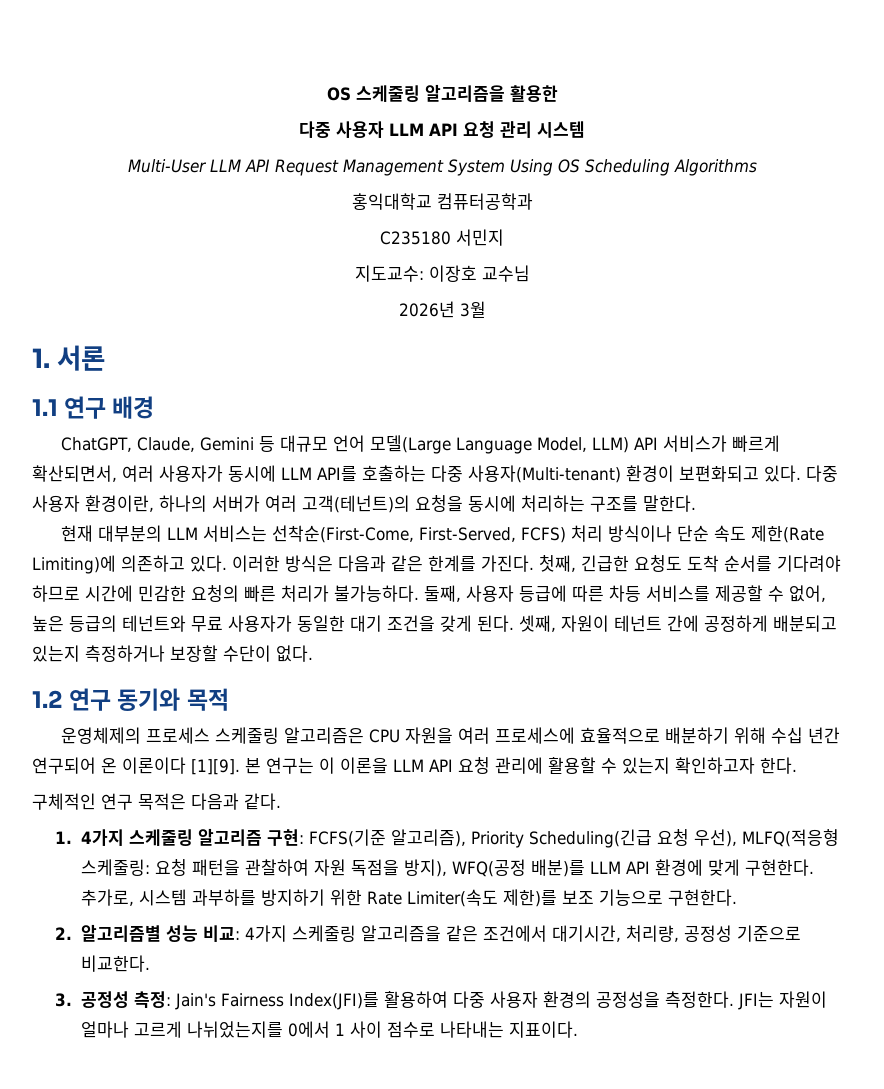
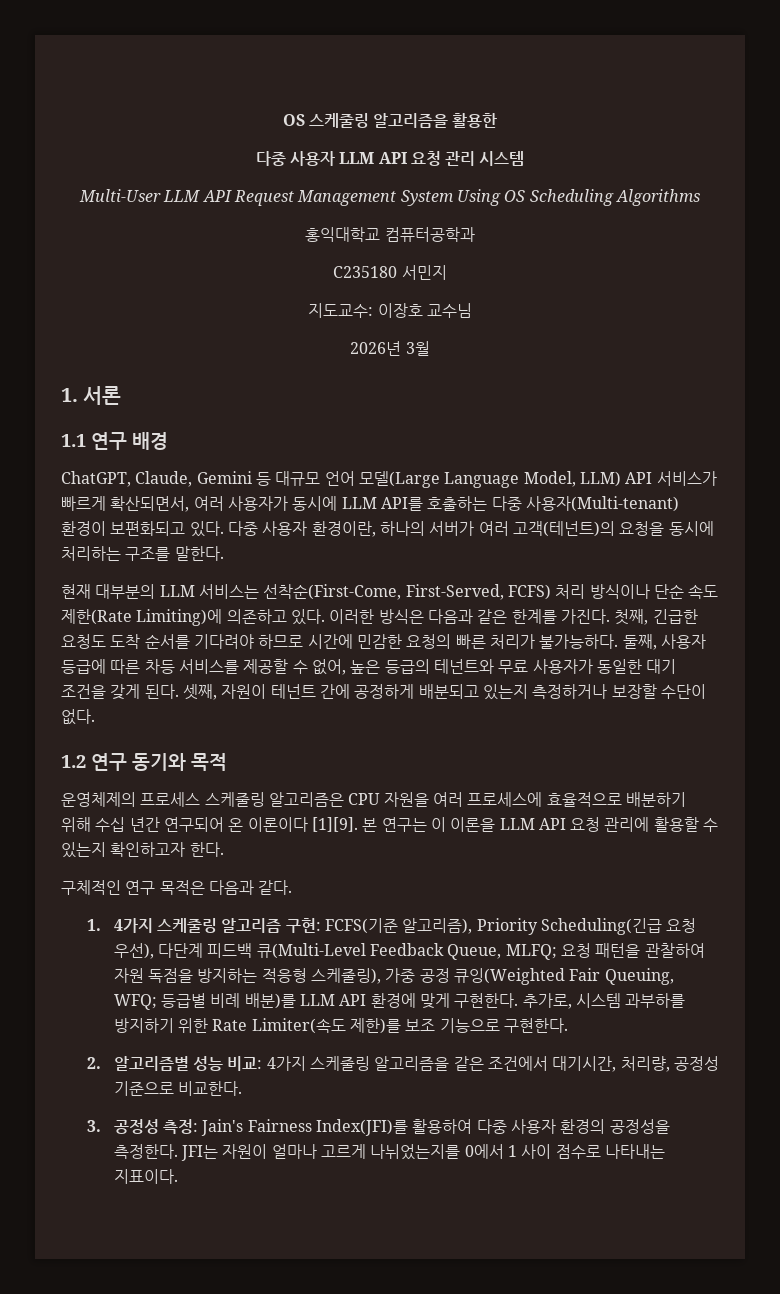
[741,829,839,847] [80,859,150,876] MLFQ(적응형 스케줄링: -> [158,943,557,960] 다단계 피드백 큐(Multi-Level Feedback Queue, MLFQ;
[403,859,526,877] 방지), WFQ(공정 -> [197,968,674,985] [113,993,241,1010] 방지하는 적응형 스케줄링), 가중 공정 큐잉(Weighted Fair Queuing, WFQ; 등급별 비례

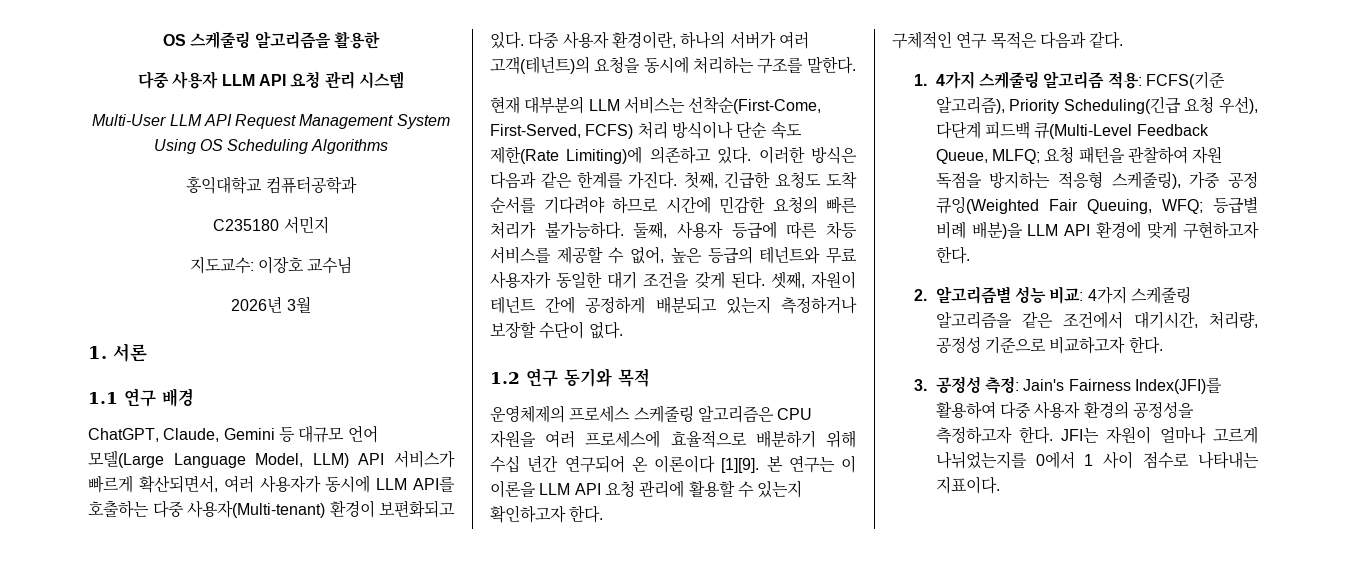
[285,918,321,933] 구현: -> [1107,71,1142,89] 적용:
[244,993,296,1009] 배분)를 -> [971,221,1023,239] 배분)을
[454,993,686,1009] [113,1018,568,1034] 구현한다. 추가로, 시스템 과부하를 방지하기 위한 Rate Limiter(속도 제한)를 보조 기능으로 구현한다. -> [1183,221,1259,239] [935,246,970,264] 구현하고자 한다.
[178,1081,243,1096] 비교한다. -> [1049,336,1163,354] 비교하고자 한다.
[113,1144,178,1159] 측정한다. -> [935,426,1053,444] 측정하고자 한다.

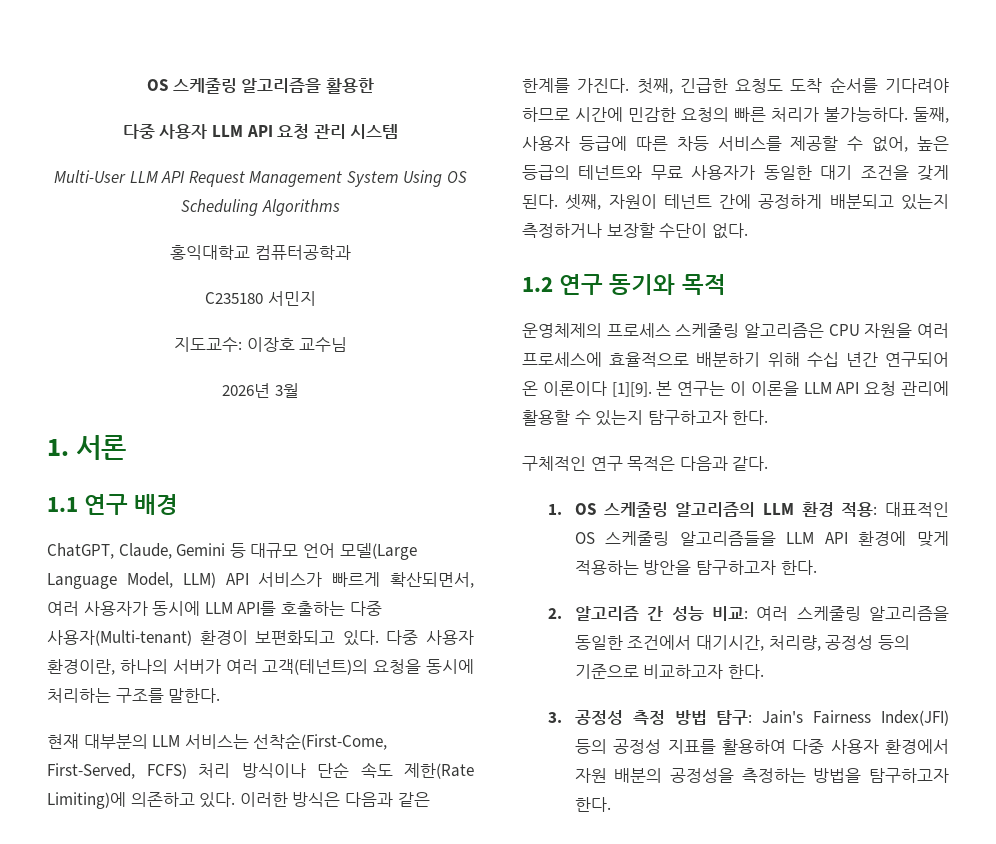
[490,505,566,523] 확인하고자 -> [647,410,728,425] 탐구하고자
[935,71,1225,89] [935,96,1258,114] [935,121,1209,139] [935,146,1223,164] [935,171,1258,189] [935,196,1258,214] [935,221,1023,239] 4가지 스케줄링 알고리즘 적용: FCFS(기준 알고리즘), Priority Scheduling(긴급 요청 우선), 다단계 피드백 큐(Multi-Level Feedback Queue, MLFQ; 요청 패턴을 관찰하여 자원 독점을 방지하는 적응형 스케줄링), 가중 공정 큐잉(Weighted Fair Queuing, WFQ; 등급별 비례 배분)을 -> [574,502,949,518] [574,531,776,546] OS 스케줄링 알고리즘의 LLM 환경 적용: 대표적인 OS 스케줄링 알고리즘들을
[1183,221,1259,239] 구현하고자 -> [574,560,777,575] 적용하는 방안을 탐구하고자
[935,286,1011,304] 알고리즘별 -> [574,606,664,621] 알고리즘 간
[1087,286,1191,304] [935,311,1053,329] 4가지 스케줄링 알고리즘을 같은 -> [756,606,949,621] [574,635,623,650] 여러 스케줄링 알고리즘을 동일한
(981, 344) none -> [877,635,910,650] 등의
[984,376,1222,394] [935,401,1194,419] [935,426,1258,444] [935,451,1259,469] [935,476,1000,494] 측정: Jain's Fairness Index(JFI)를 활용하여 다중 사용자 환경의 공정성을 측정하고자 한다. JFI는 자원이 얼마나 고르게 나뉘었는지를 0에서 1 사이 점수로 나타내는 지표이다. -> [632,710,949,726] [574,739,949,755] [574,768,949,783] [574,797,611,812] 측정 방법 탐구: Jain's Fairness Index(JFI) 등의 공정성 지표를 활용하여 다중 사용자 환경에서 자원 배분의 공정성을 측정하는 방법을 탐구하고자 한다.

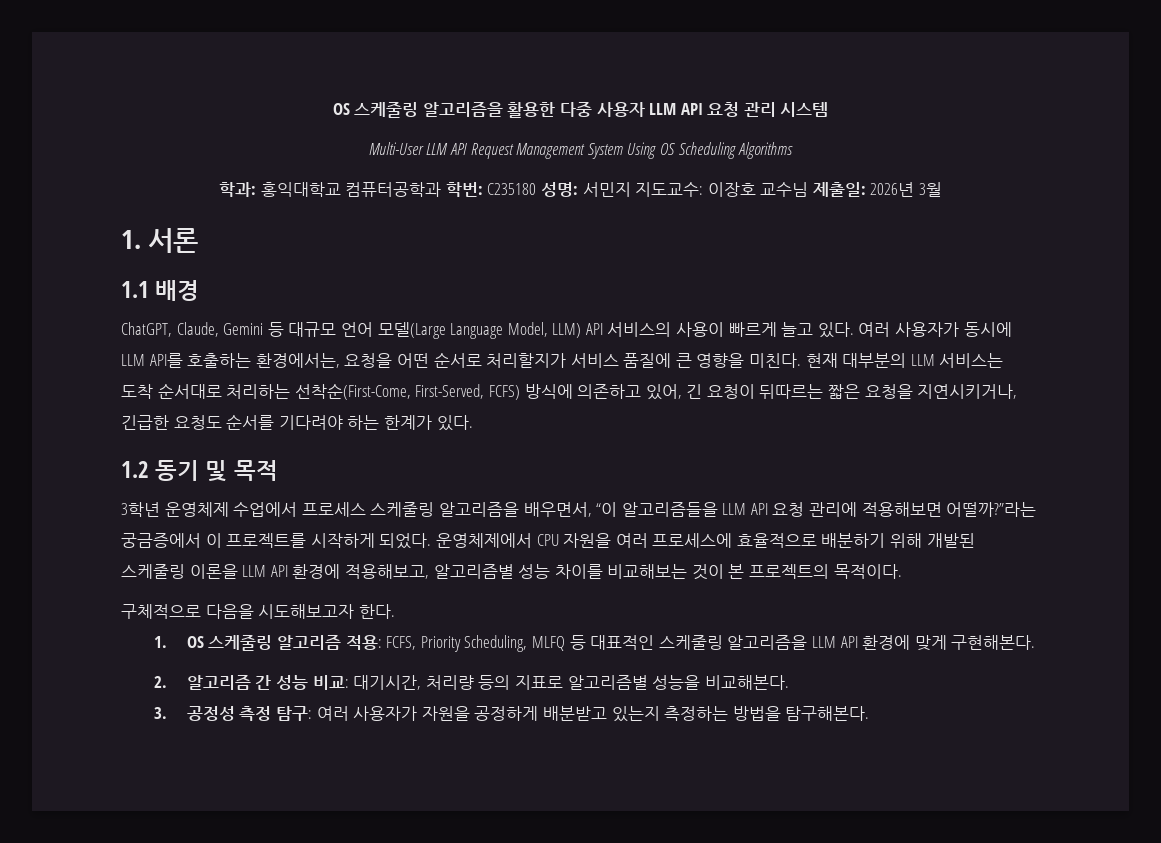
(374, 86) // -> (556, 110) none
(340, 207) none -> [218,182,256,197] 학과:
[205,292,264,304] // C235180 -> [445,182,578,197] 학번: C235180 성명:
(316, 298) // -> (631, 189) none
(348, 344) // -> [812,182,866,197] 제출일:
[84,494,129,515] 연구 -> (149, 289) none
[258,572,474,588] 서비스가 빠르게 확산되면서, -> [607,322,854,338] 서비스의 사용이 빠르게 늘고 있다.
[349,601,382,616] [47,630,474,646] [47,659,474,675] [47,688,221,703] [47,733,388,750] [47,762,474,779] [47,792,430,809] [522,78,673,94] 다중 사용자(Multi-tenant) 환경이 보편화되고 있다. 다중 사용자 환경이란, 하나의 서버가 여러 고객(테넌트)의 요청을 동시에 처리하는 구조를 말한다. // 현재 대부분의 LLM 서비스는 선착순(First-Come, First-Served, FCFS) 처리 방식이나 단순 속도 제한(Rate Limiting)에 의존하고 있다. 이러한 방식은 다음과 같은 한계를 가진다. 첫째, -> [255,352,1004,368] [121,383,1018,400] 환경에서는, 요청을 어떤 순서로 처리할지가 서비스 품질에 큰 영향을 미친다. 현재 대부분의 LLM 서비스는 도착 순서대로 처리하는 선착순(First-Come, First-Served, FCFS) 방식에 의존하고 있어, 긴 요청이 뒤따르는 짧은 요청을 지연시키거나,
[790,78,823,93] 도착 -> (222, 422) none
[522,107,949,123] [522,136,949,152] [522,165,949,181] [522,194,949,210] [522,223,748,239] 하므로 시간에 민감한 요청의 빠른 처리가 불가능하다. 둘째, 사용자 등급에 따른 차등 서비스를 제공할 수 없어, 높은 등급의 테넌트와 무료 사용자가 동일한 대기 조건을 갖게 된다. 셋째, 자원이 테넌트 간에 공정하게 배분되고 있는지 측정하거나 보장할 수단이 없다. -> [347,415,473,431] 하는 한계가 있다.
[559,274,676,295] 연구 동기와 -> [155,460,228,482] 동기 및
[522,323,824,338] 운영체제의 프로세스 스케줄링 알고리즘은 -> [121,502,1037,517] [121,533,532,549] 3학년 운영체제 수업에서 프로세스 스케줄링 알고리즘을 배우면서, “이 알고리즘들을 LLM API 요청 관리에 적용해보면 어떨까?”라는 궁금증에서 이 프로젝트를 시작하게 되었다. 운영체제에서
[806,352,949,367] [522,381,949,397] [522,410,769,426] [522,456,769,471] [548,502,949,518] [574,531,949,547] [574,560,817,575] 수십 년간 연구되어 온 이론이다 [1][9]. 본 연구는 이 이론을 LLM API 요청 관리에 활용할 수 있는지 탐구하고자 한다. // 구체적인 연구 목적은 다음과 같다. // 1. OS 스케줄링 알고리즘의 LLM 환경 적용: 대표적인 OS 스케줄링 알고리즘들을 LLM API 환경에 맞게 적용하는 방안을 탐구하고자 한다. -> [926,533,975,548] [121,564,902,580] [121,604,395,619] [153,635,1036,652] 개발된 스케줄링 이론을 LLM API 환경에 적용해보고, 알고리즘별 성능 차이를 비교해보는 것이 본 프로젝트의 목적이다. // 구체적으로 다음을 시도해보고자 한다. // 1. OS 스케줄링 알고리즘 적용: FCFS, Priority Scheduling, MLFQ 등 대표적인 스케줄링 알고리즘을 LLM API 환경에 맞게 구현해본다.
[756,606,949,621] [574,635,910,651] [574,664,765,679] [548,710,949,726] [574,739,949,755] [574,768,949,783] [574,797,611,812] 여러 스케줄링 알고리즘을 동일한 조건에서 대기시간, 처리량, 공정성 등의 기준으로 비교하고자 한다. // 3. 공정성 측정 방법 탐구: Jain's Fairness Index(JFI) 등의 공정성 지표를 활용하여 다중 사용자 환경에서 자원 배분의 공정성을 측정하는 방법을 탐구하고자 한다. -> [353,675,789,690] [153,706,870,722] 대기시간, 처리량 등의 지표로 알고리즘별 성능을 비교해본다. // 3. 공정성 측정 탐구: 여러 사용자가 자원을 공정하게 배분받고 있는지 측정하는 방법을 탐구해본다.

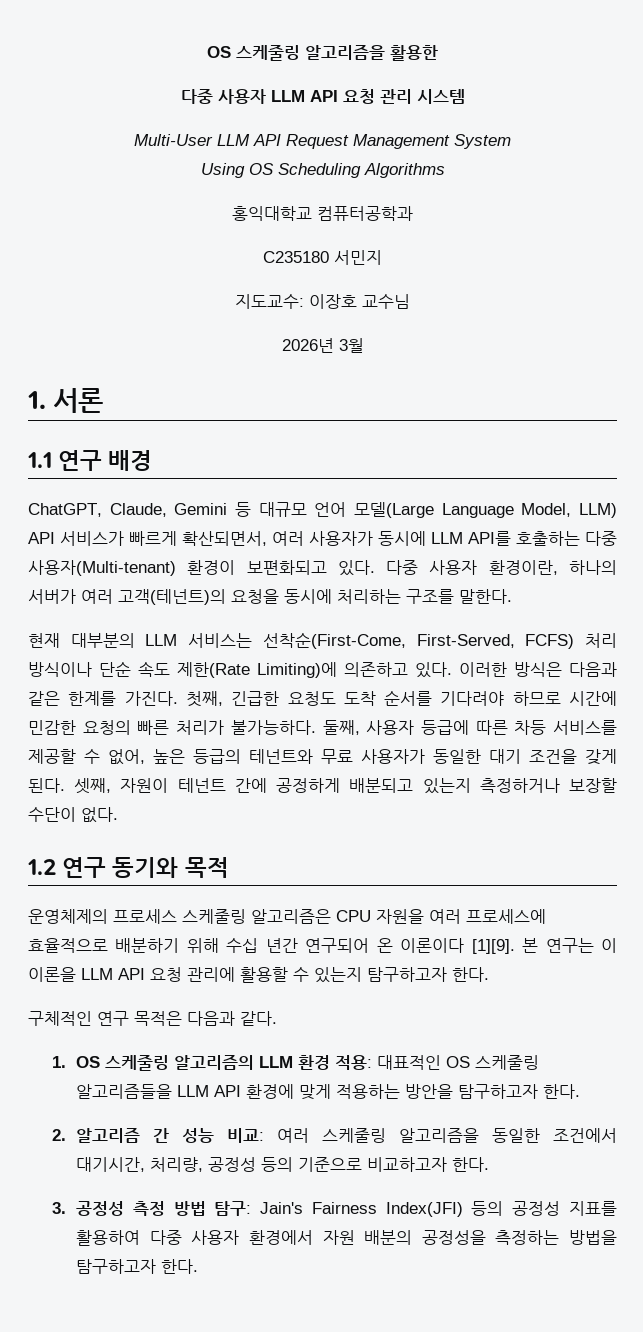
(556, 110) none -> (438, 53) //
(623, 151) none -> (511, 141) //
[218,182,256,197] 학과: -> (445, 170) none
[445,182,578,197] 학번: C235180 성명: -> [263,251,329,263] // C235180
(631, 189) none -> (382, 257) //
[812,182,866,197] 제출일: -> (410, 301) //
(149, 289) none -> [58,450,103,471] 연구
[607,322,854,338] 서비스의 사용이 빠르게 늘고 있다. -> [60,531,267,546] 서비스가 빠르게 확산되면서,
[255,352,1004,368] [121,383,1018,400] 환경에서는, 요청을 어떤 순서로 처리할지가 서비스 품질에 큰 영향을 미친다. 현재 대부분의 LLM 서비스는 도착 순서대로 처리하는 선착순(First-Come, First-Served, FCFS) 방식에 의존하고 있어, 긴 요청이 뒤따르는 짧은 요청을 지연시키거나, -> [585,531,617,546] [28,560,617,576] [28,589,512,605] [28,632,617,649] [28,661,617,678] [28,691,223,707] 다중 사용자(Multi-tenant) 환경이 보편화되고 있다. 다중 사용자 환경이란, 하나의 서버가 여러 고객(테넌트)의 요청을 동시에 처리하는 구조를 말한다. // 현재 대부분의 LLM 서비스는 선착순(First-Come, First-Served, FCFS) 처리 방식이나 단순 속도 제한(Rate Limiting)에 의존하고 있다. 이러한 방식은 다음과 같은 한계를 가진다. 첫째,
(222, 422) none -> [343,691,376,706] 도착
[347,415,473,431] 하는 한계가 있다. -> [512,691,617,706] [28,720,617,735] [28,749,617,765] [28,778,617,794] [28,807,118,823] 하므로 시간에 민감한 요청의 빠른 처리가 불가능하다. 둘째, 사용자 등급에 따른 차등 서비스를 제공할 수 없어, 높은 등급의 테넌트와 무료 사용자가 동일한 대기 조건을 갖게 된다. 셋째, 자원이 테넌트 간에 공정하게 배분되고 있는지 측정하거나 보장할 수단이 없다.
[155,460,228,482] 동기 및 -> [62,857,179,878] 연구 동기와
[121,502,1037,517] [121,533,532,549] 3학년 운영체제 수업에서 프로세스 스케줄링 알고리즘을 배우면서, “이 알고리즘들을 LLM API 요청 관리에 적용해보면 어떨까?”라는 궁금증에서 이 프로젝트를 시작하게 되었다. 운영체제에서 -> [28,909,331,924] 운영체제의 프로세스 스케줄링 알고리즘은
[926,533,975,548] [121,564,902,580] [121,604,395,619] [153,635,1036,652] 개발된 스케줄링 이론을 LLM API 환경에 적용해보고, 알고리즘별 성능 차이를 비교해보는 것이 본 프로젝트의 목적이다. // 구체적으로 다음을 시도해보고자 한다. // 1. OS 스케줄링 알고리즘 적용: FCFS, Priority Scheduling, MLFQ 등 대표적인 스케줄링 알고리즘을 LLM API 환경에 맞게 구현해본다. -> [226,938,617,954] [28,967,489,983] [28,1011,277,1026] [52,1055,540,1071] [76,1084,581,1100] 수십 년간 연구되어 온 이론이다 [1][9]. 본 연구는 이 이론을 LLM API 요청 관리에 활용할 수 있는지 탐구하고자 한다. // 구체적인 연구 목적은 다음과 같다. // 1. OS 스케줄링 알고리즘의 LLM 환경 적용: 대표적인 OS 스케줄링 알고리즘들을 LLM API 환경에 맞게 적용하는 방안을 탐구하고자 한다.
[353,675,789,690] [153,706,870,722] 대기시간, 처리량 등의 지표로 알고리즘별 성능을 비교해본다. // 3. 공정성 측정 탐구: 여러 사용자가 자원을 공정하게 배분받고 있는지 측정하는 방법을 탐구해본다. -> [277,1128,617,1143] [76,1157,490,1172] [52,1201,618,1217] [76,1230,617,1246] [76,1259,199,1274] 여러 스케줄링 알고리즘을 동일한 조건에서 대기시간, 처리량, 공정성 등의 기준으로 비교하고자 한다. // 3. 공정성 측정 방법 탐구: Jain's Fairness Index(JFI) 등의 공정성 지표를 활용하여 다중 사용자 환경에서 자원 배분의 공정성을 측정하는 방법을 탐구하고자 한다.

